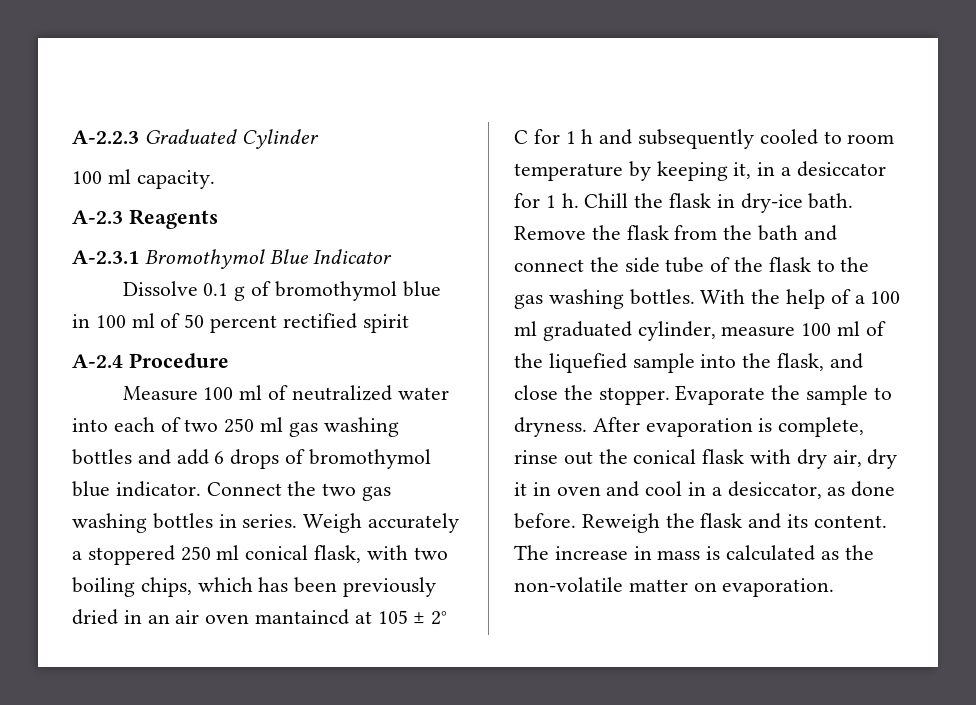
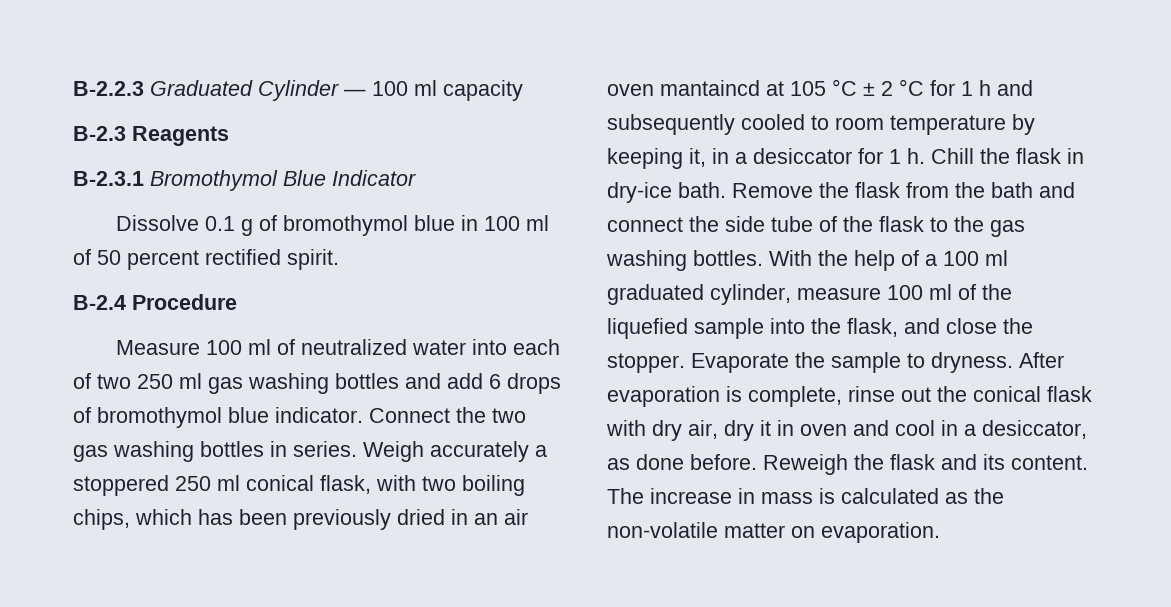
[72,130,139,144] A-2.2.3 -> [73,81,144,96] B-2.2.3
[72,169,215,189] [72,210,123,224] // 100 ml capacity. // A-2.3 -> [344,80,523,101] [73,126,126,141] — 100 ml capacity // B-2.3
[72,250,139,264] A-2.3.1 -> [73,171,144,186] B-2.3.1
[362,314,409,333] [72,354,123,368] spirit // A-2.4 -> [287,249,339,270] [73,295,126,310] spirit. // B-2.4
[413,611,448,625] [514,130,528,144] ± 2° C -> [832,79,924,96] °C ± 2 °C

